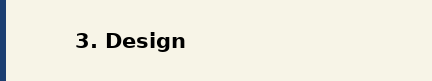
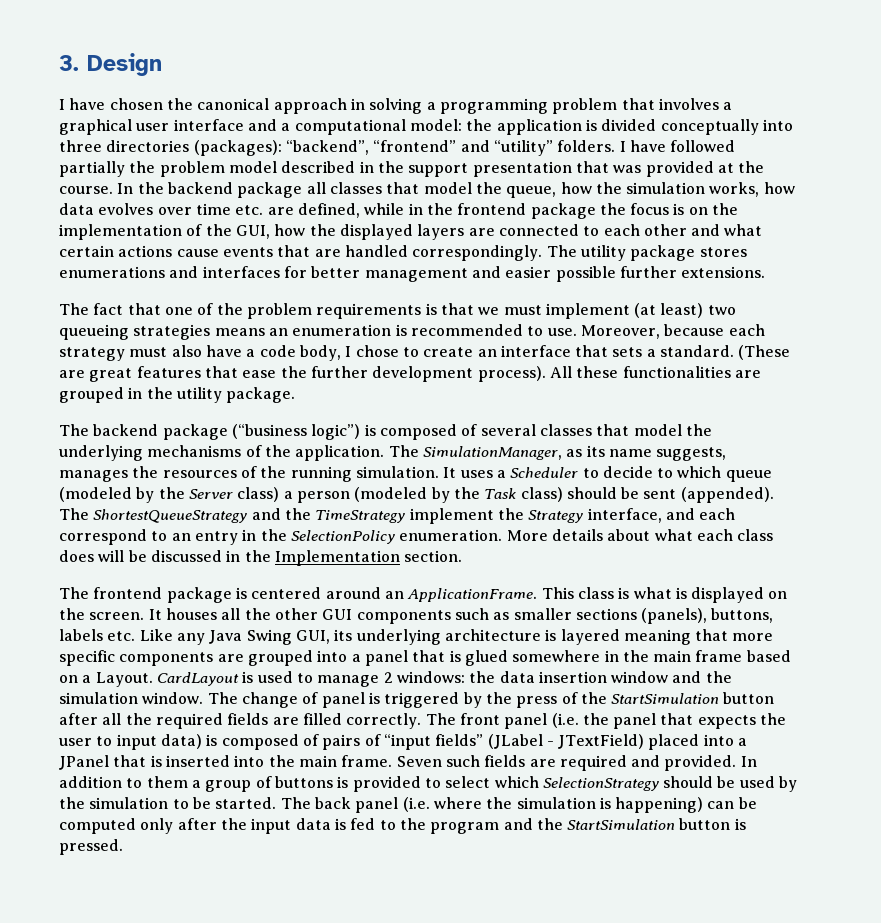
(187, 42) none -> [59,98,733,114] [59,119,793,135] [59,140,736,156] [59,161,765,177] [59,182,795,198] [59,203,739,219] [59,224,763,240] [59,245,747,261] [59,266,766,282] [59,303,736,319] [59,324,765,340] [59,345,791,361] [59,366,761,382] [59,387,296,403] [59,424,712,440] [59,445,727,461] [59,466,772,482] [59,487,774,503] [59,508,736,524] [59,529,774,545] [59,550,463,566] [59,587,788,603] [59,608,774,624] [59,629,774,645] [59,650,791,666] [59,671,732,687] [59,692,775,708] [59,713,787,729] [59,734,748,750] [59,755,757,771] [59,776,798,792] [59,797,757,813] [59,818,746,834] [59,839,123,855] // I have chosen the canonical approach in solving a programming problem that involves a graphical user interface and a computational model: the application is divided conceptually into three directories (packages): “backend”, “frontend” and “utility” folders. I have followed partially the problem model described in the support presentation that was provided at the course. In the backend package all classes that model the queue, how the simulation works, how data evolves over time etc. are defined, while in the frontend package the focus is on the implementation of the GUI, how the displayed layers are connected to each other and what certain actions cause events that are handled correspondingly. The utility package stores enumerations and interfaces for better management and easier possible further extensions. // The fact that one of the problem requirements is that we must implement (at least) two queueing strategies means an enumeration is recommended to use. Moreover, because each strategy must also have a code body, I chose to create an interface that sets a standard. (These are great features that ease the further development process). All these functionalities are grouped in the utility package. // The backend package (“business logic”) is composed of several classes that model the underlying mechanisms of the application. The SimulationManager, as its name suggests, manages the resources of the running simulation. It uses a Scheduler to decide to which queue (modeled by the Server class) a person (modeled by the Task class) should be sent (appended). The ShortestQueueStrategy and the TimeStrategy implement the Strategy interface, and each correspond to an entry in the SelectionPolicy enumeration. More details about what each class does will be discussed in the Implementation section. // The frontend package is centered around an ApplicationFrame. This class is what is displayed on the screen. It houses all the other GUI components such as smaller sections (panels), buttons, labels etc. Like any Java Swing GUI, its underlying architecture is layered meaning that more specific components are grouped into a panel that is glued somewhere in the main frame based on a Layout. CardLayout is used to manage 2 windows: the data insertion window and the simulation window. The change of panel is triggered by the press of the StartSimulation button after all the required fields are filled correctly. The front panel (i.e. the panel that expects the user to input data) is composed of pairs of “input fields” (JLabel - JTextField) placed into a JPanel that is inserted into the main frame. Seven such fields are required and provided. In addition to them a group of buttons is provided to select which SelectionStrategy should be used by the simulation to be started. The back panel (i.e. where the simulation is happening) can be computed only after the input data is fed to the program and the StartSimulation button is pressed.

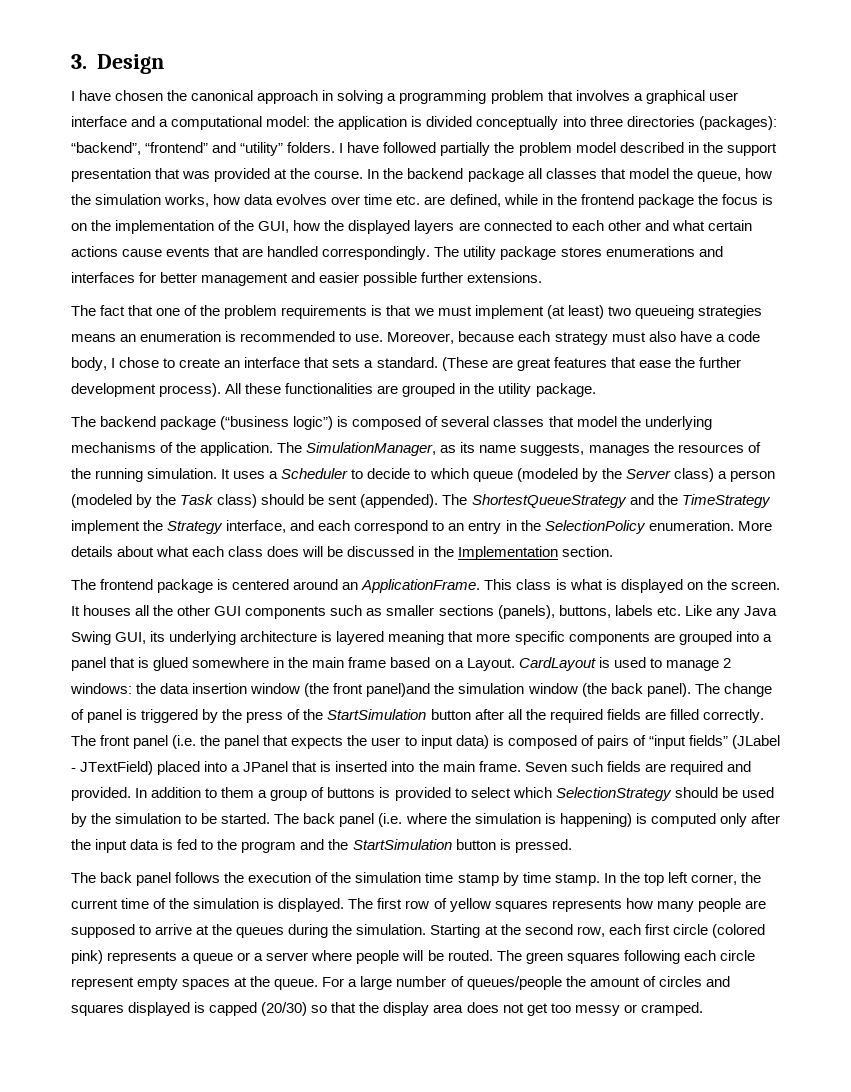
[672,671,732,683] [59,692,204,704] and the simulation window. -> [304,683,691,697] (the front panel)and the simulation window (the back panel).
[707,797,757,809] can be -> [635,813,647,824] is
(123, 847) none -> [71,872,761,886] [71,898,766,912] [71,924,765,938] [71,950,755,964] [71,976,730,990] [71,1002,703,1016] // The back panel follows the execution of the simulation time stamp by time stamp. In the top left corner, the current time of the simulation is displayed. The first row of yellow squares represents how many people are supposed to arrive at the queues during the simulation. Starting at the second row, each first circle (colored pink) represents a queue or a server where people will be routed. The green squares following each circle represent empty spaces at the queue. For a large number of queues/people the amount of circles and squares displayed is capped (20/30) so that the display area does not get too messy or cramped.

